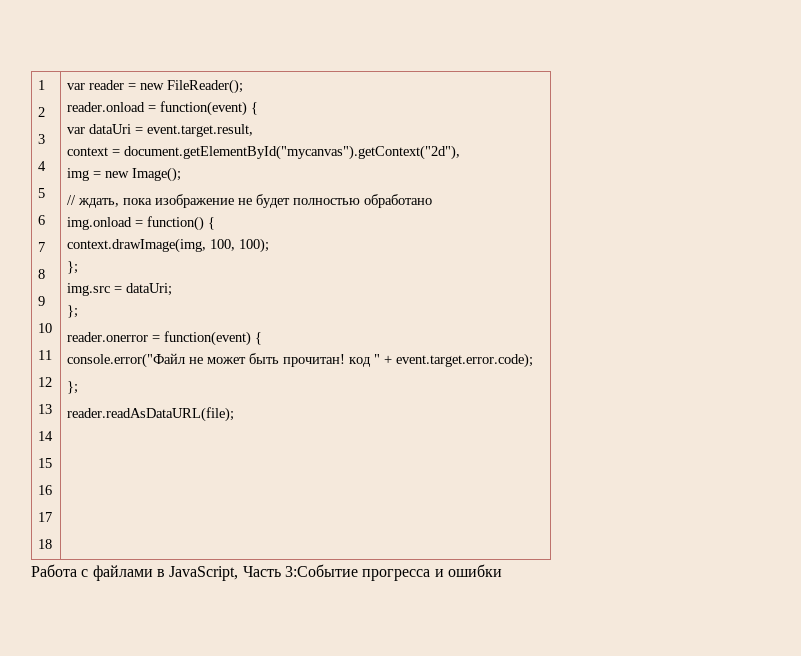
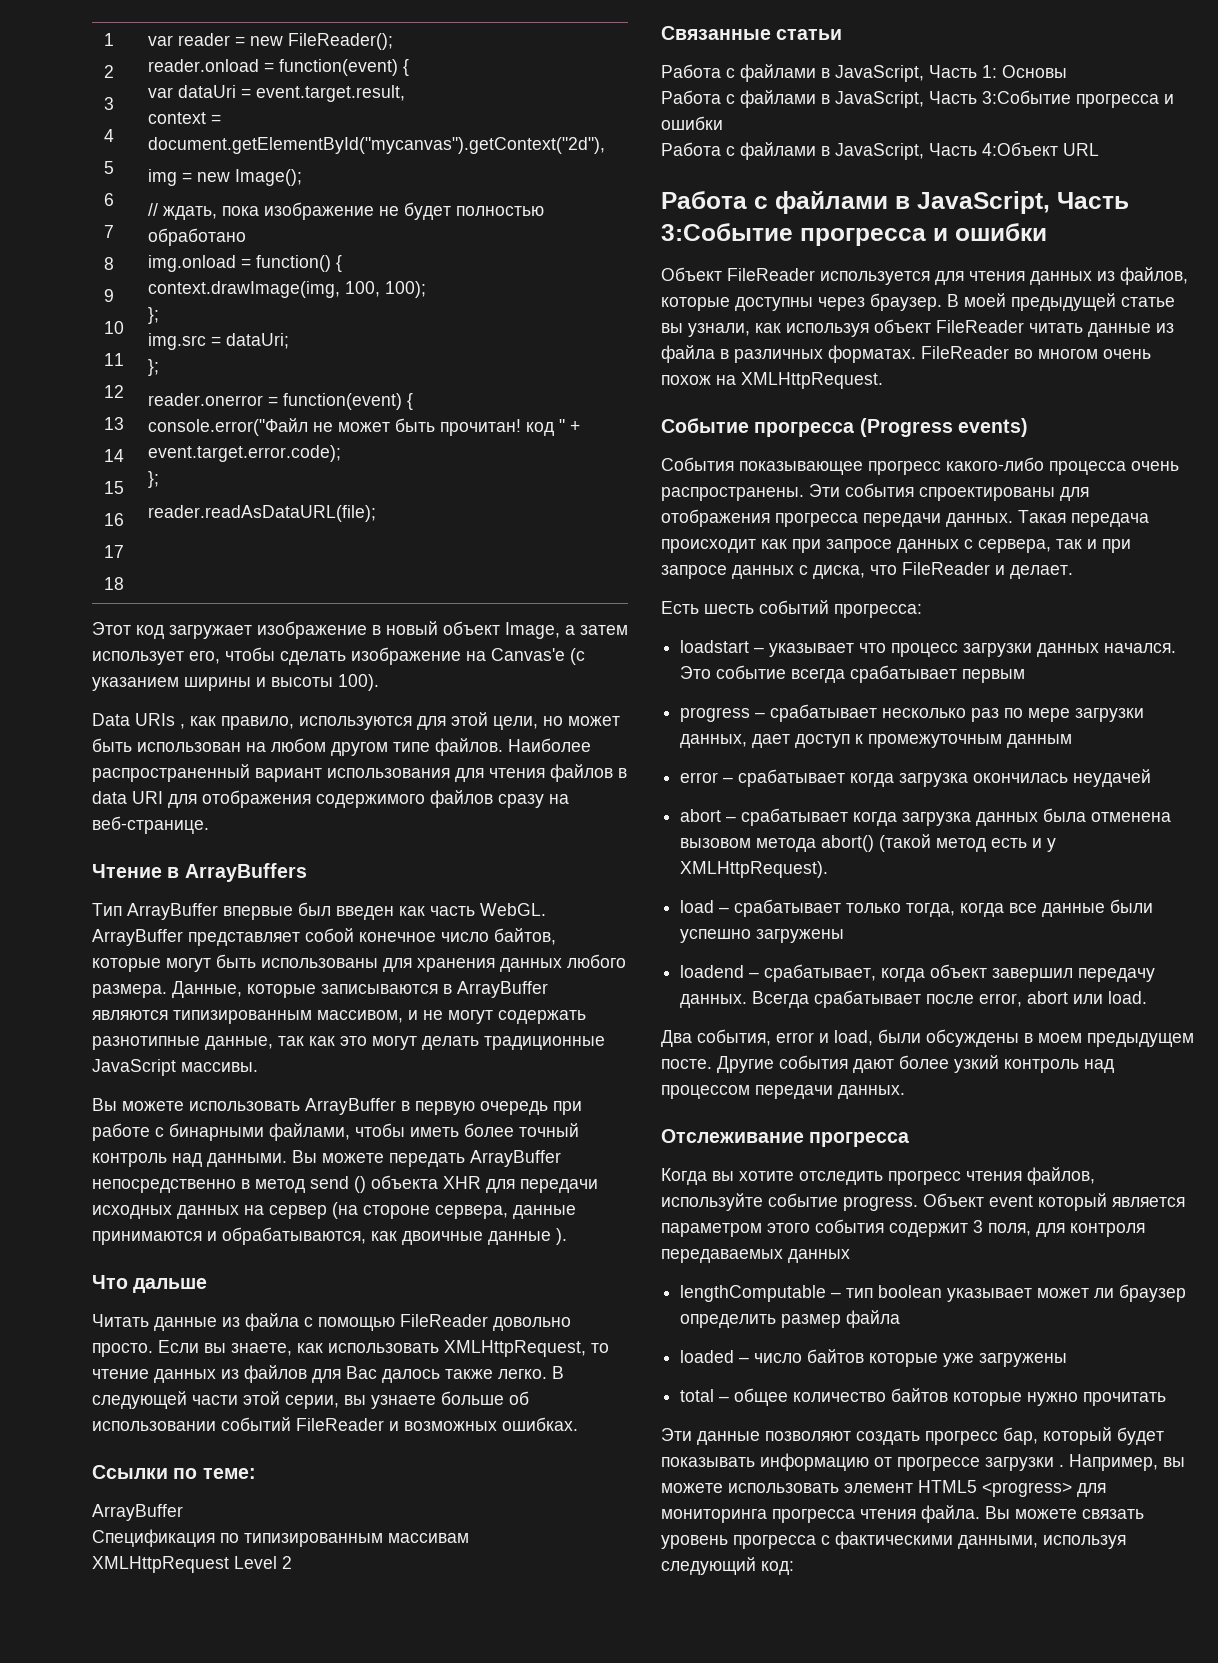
(235, 414) none -> [92,621,628,639] [92,647,585,665] [92,674,379,691] [92,712,620,730] [92,738,591,756] [92,764,627,782] [92,790,569,808] [92,816,209,834] [92,863,307,882] [92,902,546,920] [92,928,556,946] [92,954,626,972] [92,981,548,998] [92,1010,586,1024] [92,1036,605,1050] [92,1059,258,1076] [92,1098,582,1115] [92,1123,579,1141] [92,1150,561,1167] [92,1175,598,1193] [92,1202,576,1219] [92,1227,567,1245] [92,1275,208,1293] [92,1313,571,1331] [92,1340,609,1357] [92,1365,564,1383] [92,1391,529,1409] [92,1417,578,1431] [92,1465,256,1479] [92,1504,183,1521] [92,1529,469,1547] [92,1556,292,1573] [661,26,843,40] [661,64,1067,82] // Этот код загружает изображение в новый объект Image, а затем использует его, чтобы сделать изображение на Canvas'е (с указанием ширины и высоты 100). // Data URIs , как правило, используются для этой цели, но может быть использован на любом другом типе файлов. Наиболее распространенный вариант использования для чтения файлов в data URI для отображения содержимого файлов сразу на веб-странице. // Чтение в ArrayBuffers // Тип ArrayBuffer впервые был введен как часть WebGL. ArrayBuffer представляет собой конечное число байтов, которые могут быть использованы для хранения данных любого размера. Данные, которые записываются в ArrayBuffer являются типизированным массивом, и не могут содержать разнотипные данные, так как это могут делать традиционные JavaScript массивы. // Вы можете использовать ArrayBuffer в первую очередь при работе с бинарными файлами, чтобы иметь более точный контроль над данными. Вы можете передать ArrayBuffer непосредственно в метод send () объекта XHR для передачи исходных данных на сервер (на стороне сервера, данные принимаются и обрабатываются, как двоичные данные ). // Что дальше // Читать данные из файла с помощью FileReader довольно просто. Если вы знаете, как использовать XMLHttpRequest, то чтение данных из файлов для Вас далось также легко. В следующей части этой серии, вы узнаете больше об использовании событий FileReader и возможных ошибках. // Ссылки по теме: // ArrayBuffer // Спецификация по типизированным массивам // XMLHttpRequest Level 2 // Связанные статьи // Работа с файлами в JavaScript, Часть 1: Основы
(502, 570) none -> [661,142,1099,160] [661,191,1129,214] [661,223,1047,246] [661,267,1188,285] [661,293,1175,311] [661,319,1174,337] [661,345,1151,363] [661,372,883,389] [661,418,1028,437] [661,457,1179,475] [661,483,1089,501] [661,509,1149,527] [661,539,1131,553] [661,562,1073,579] [661,600,922,618] [680,640,1177,657] [680,665,1026,683] [680,704,1145,722] [680,734,1073,748] [680,769,1152,787] [680,808,1172,826] [680,834,1057,852] [680,861,829,878] [680,899,1154,917] [680,929,845,943] [680,964,1156,982] [680,990,1148,1008] [661,1029,1194,1047] [661,1055,1114,1073] [661,1085,905,1099] [661,1129,910,1147] [661,1167,1095,1185] [661,1193,1185,1211] [661,1219,1145,1237] [661,1249,850,1263] [680,1284,1187,1302] [680,1310,901,1328] [680,1349,1068,1367] [680,1388,1167,1406] [661,1427,1164,1445] [661,1453,1185,1471] [661,1480,1106,1497] [661,1505,1144,1523] [661,1531,1126,1549] [661,1557,794,1575] // Работа с файлами в JavaScript, Часть 4:Объект URL // Работа с файлами в JavaScript, Часть 3:Событие прогресса и ошибки // Объект FileReader используется для чтения данных из файлов, которые доступны через браузер. В моей предыдущей статье вы узнали, как используя объект FileReader читать данные из файла в различных форматах. FileReader во многом очень похож на XMLHttpRequest. // Событие прогресса (Progress events) // События показывающее прогресс какого-либо процесса очень распространены. Эти события спроектированы для отображения прогресса передачи данных. Такая передача происходит как при запросе данных с сервера, так и при запросе данных с диска, что FileReader и делает. // Есть шесть событий прогресса: // loadstart – указывает что процесс загрузки данных начался. Это событие всегда срабатывает первым // progress – срабатывает несколько раз по мере загрузки данных, дает доступ к промежуточным данным // error – срабатывает когда загрузка окончилась неудачей // abort – срабатывает когда загрузка данных была отменена вызовом метода abort() (такой метод есть и у XMLHttpRequest). // load – срабатывает только тогда, когда все данные были успешно загружены // loadend – срабатывает, когда объект завершил передачу данных. Всегда срабатывает после error, abort или load. // Два события, error и load, были обсуждены в моем предыдущем посте. Другие события дают более узкий контроль над процессом передачи данных. // Отслеживание прогресса // Когда вы хотите отследить прогресс чтения файлов, используйте событие progress. Объект event который является параметром этого события содержит 3 поля, для контроля передаваемых данных // lengthComputable – тип boolean указывает может ли браузер определить размер файла // loaded – число байтов которые уже загружены // total – общее количество байтов которые нужно прочитать // Эти данные позволяют создать прогресс бар, который будет показывать информацию от прогрессе загрузки . Например, вы можете использовать элемент HTML5 <progress> для мониторинга прогресса чтения файла. Вы можете связать уровень прогресса с фактическими данными, используя следующий код:

